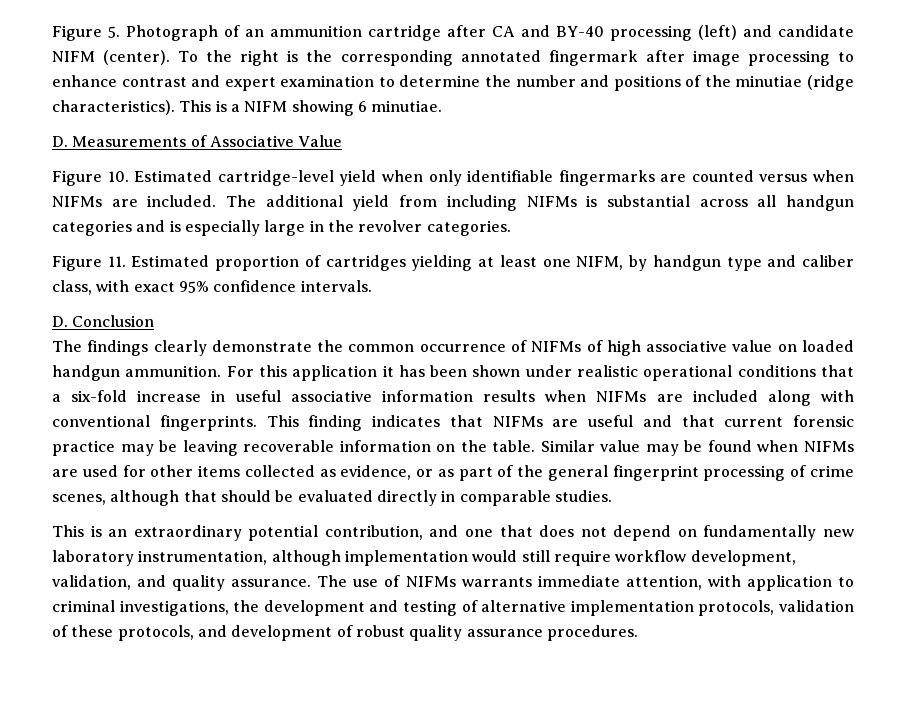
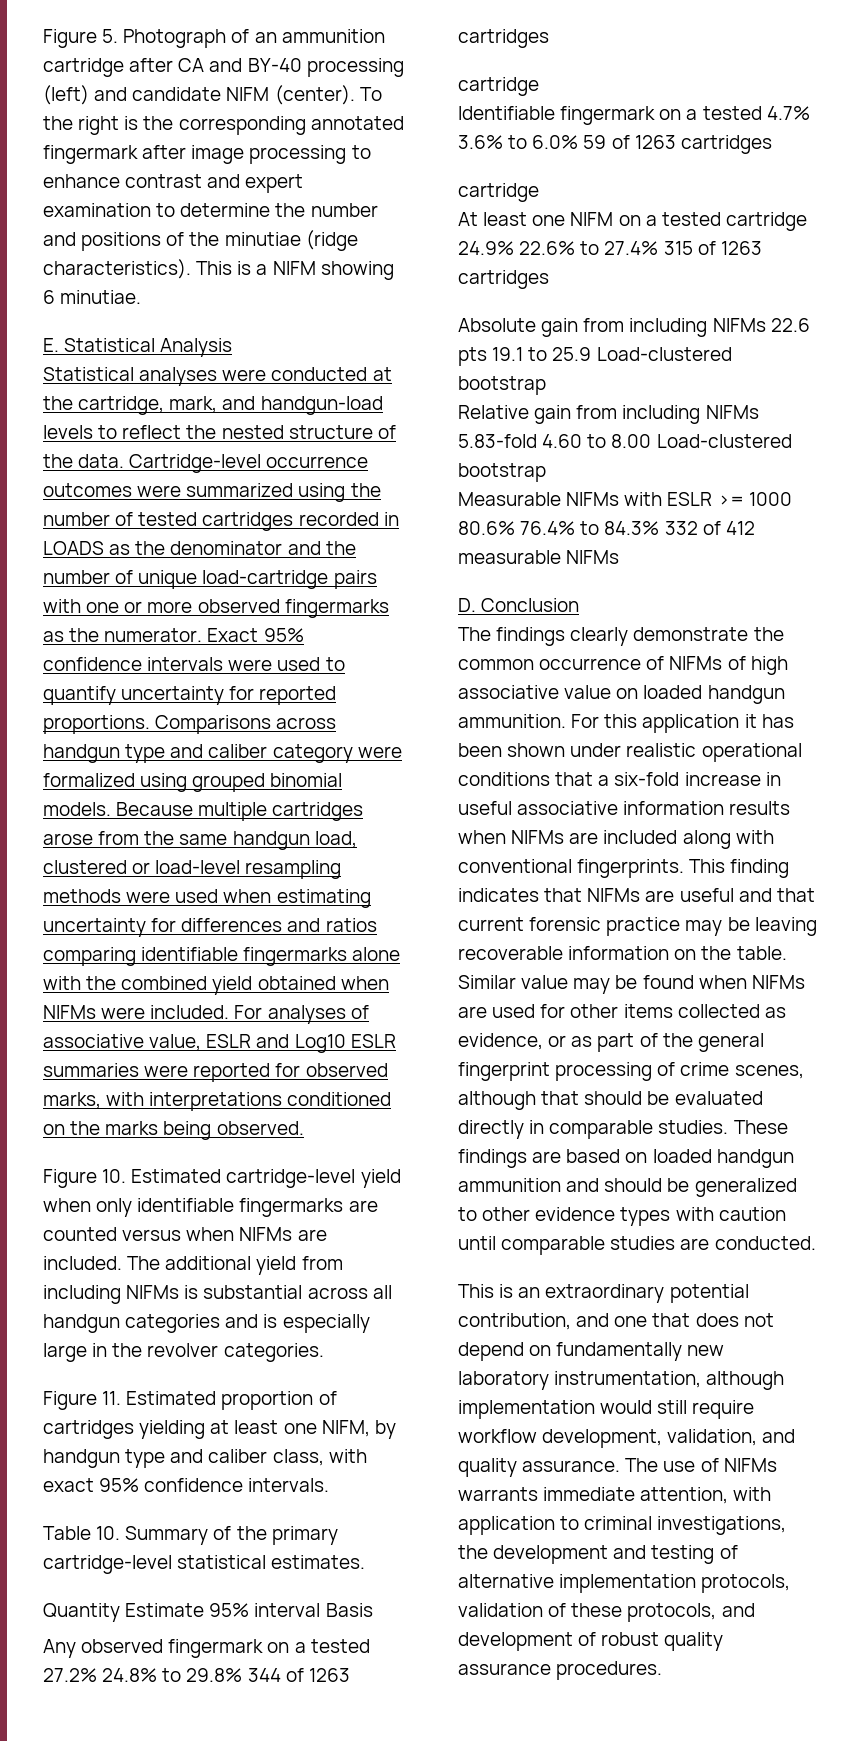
[52,135,343,147] D. Measurements of Associative Value -> [43,338,233,357] [43,367,392,386] [43,396,383,415] [43,425,396,439] [43,454,369,473] [43,483,381,502] [43,512,399,531] [43,541,356,555] [43,570,377,589] [43,599,389,618] [43,628,304,642] [43,657,345,671] [43,686,337,705] [43,715,337,734] [43,744,402,763] [43,773,343,792] [43,802,364,821] [43,831,357,850] [43,860,342,879] [43,889,371,908] [43,918,377,937] [43,947,401,966] [43,976,389,995] [43,1005,369,1024] [43,1034,396,1053] [43,1063,388,1082] [43,1092,392,1111] [43,1121,304,1140] E. Statistical Analysis // Statistical analyses were conducted at the cartridge, mark, and handgun-load levels to reflect the nested structure of the data. Cartridge-level occurrence outcomes were summarized using the number of tested cartridges recorded in LOADS as the denominator and the number of unique load-cartridge pairs with one or more observed fingermarks as the numerator. Exact 95% confidence intervals were used to quantify uncertainty for reported proportions. Comparisons across handgun type and caliber category were formalized using grouped binomial models. Because multiple cartridges arose from the same handgun load, clustered or load-level resampling methods were used when estimating uncertainty for differences and ratios comparing identifiable fingermarks alone with the combined yield obtained when NIFMs were included. For analyses of associative value, ESLR and Log10 ESLR summaries were reported for observed marks, with interpretations conditioned on the marks being observed.
(372, 286) none -> [43,1526,338,1545] [43,1555,366,1574] [43,1603,373,1622] [43,1639,370,1658] [43,1668,350,1682] [458,29,549,48] [458,77,539,96] [458,106,810,125] [458,135,772,154] [458,183,539,202] [458,212,807,231] [458,241,762,255] [458,270,549,289] [458,318,810,337] [458,347,732,366] [458,376,546,395] [458,405,759,424] [458,434,792,448] [458,463,546,482] [458,492,792,506] [458,521,755,535] [458,550,620,564] // Table 10. Summary of the primary cartridge-level statistical estimates. // Quantity Estimate 95% interval Basis // Any observed fingermark on a tested 27.2% 24.8% to 29.8% 344 of 1263 cartridges // cartridge // Identifiable fingermark on a tested 4.7% 3.6% to 6.0% 59 of 1263 cartridges // cartridge // At least one NIFM on a tested cartridge 24.9% 22.6% to 27.4% 315 of 1263 cartridges // Absolute gain from including NIFMs 22.6 pts 19.1 to 25.9 Load-clustered bootstrap // Relative gain from including NIFMs 5.83-fold 4.60 to 8.00 Load-clustered bootstrap // Measurable NIFMs with ESLR >= 1000 80.6% 76.4% to 84.3% 332 of 412 measurable NIFMs
(612, 496) none -> [733,1120,788,1134] [458,1149,794,1168] [458,1178,797,1197] [458,1207,786,1226] [458,1236,816,1255] These findings are based on loaded handgun ammunition and should be generalized to other evidence types with caution until comparable studies are conducted.

